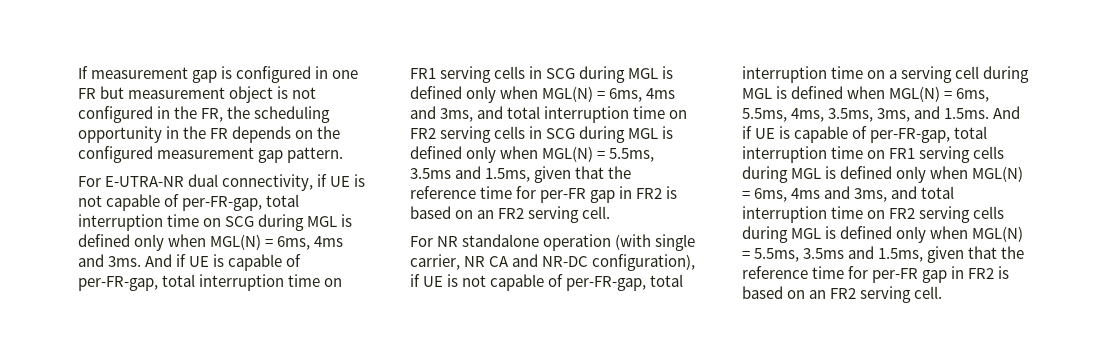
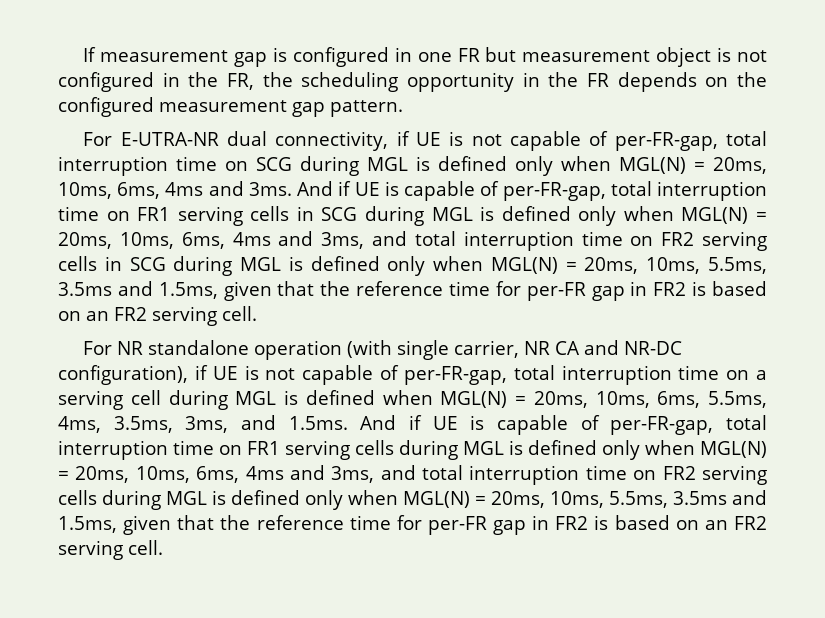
(274, 243) none -> [713,157,767,174] [58,182,112,199] 20ms, 10ms,
(606, 95) none -> [58,232,174,249] 20ms, 10ms,
(606, 155) none -> [584,257,701,274] 20ms, 10ms,
(953, 95) none -> [533,391,650,408] 20ms, 10ms,
(750, 195) none -> [75,466,190,483] 20ms, 10ms,
(750, 255) none -> [491,491,604,508] 20ms, 10ms,

